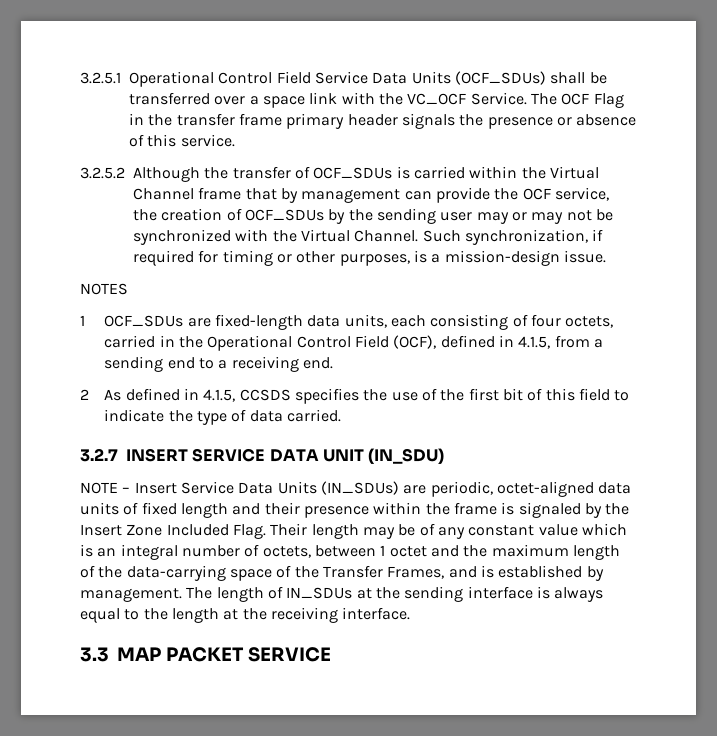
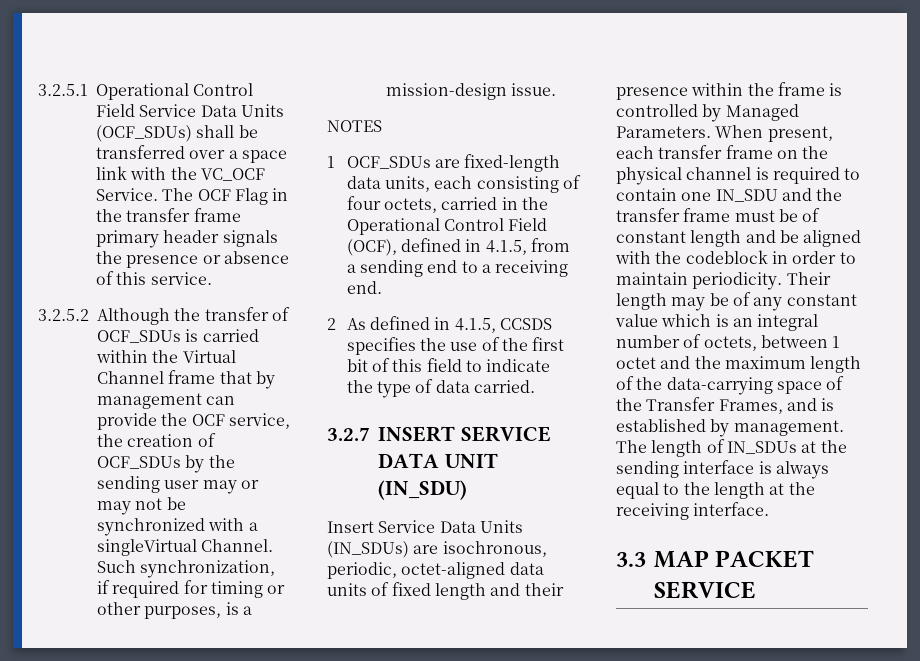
[272,229,350,242] the Virtual -> [248,522,258,531] [97,539,197,556] a singleVirtual
[80,482,131,494] NOTE – -> (467, 490) none
(427, 489) none -> [442,541,547,557] isochronous,
[518,502,630,518] [80,524,266,539] signaled by the Insert Zone Included Flag. -> [616,104,799,122] [616,125,833,142] [616,145,829,159] [616,167,861,185] [616,188,843,202] [616,208,821,222] [616,230,862,247] [615,250,856,264] [616,272,783,290] controlled by Managed Parameters. When present, each transfer frame on the physical channel is required to contain one IN_SDU and the transfer frame must be of constant length and be aligned with the codeblock in order to maintain periodicity.

